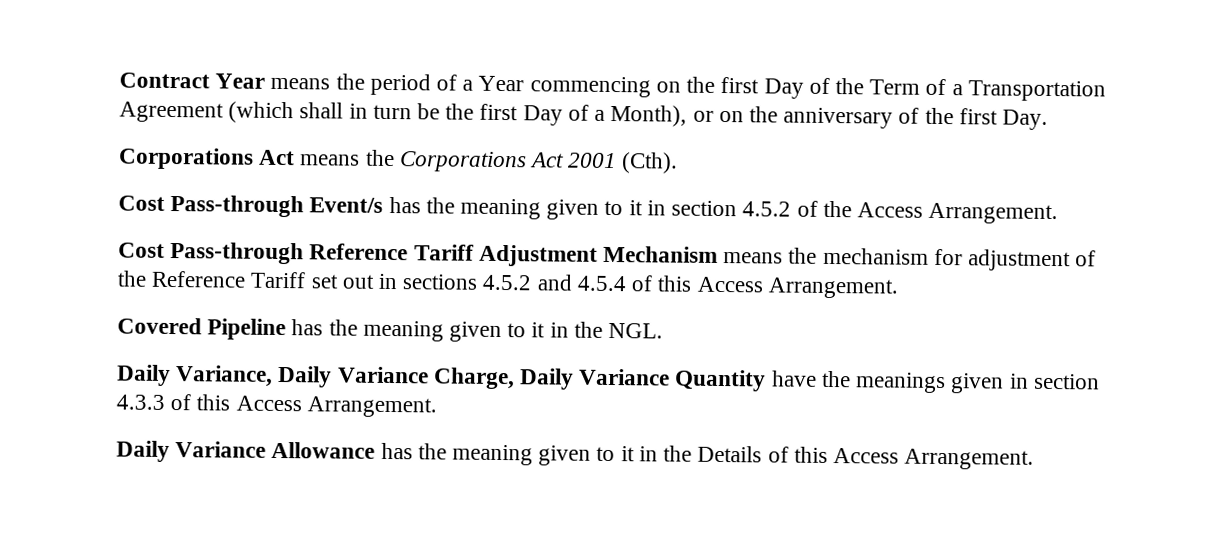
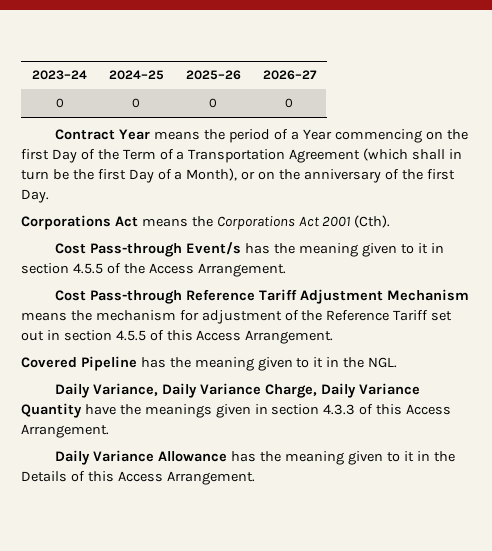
(119, 80) none -> [32,70,87,80] [108,70,164,80] [185,70,241,80] [262,70,317,80] [55,98,64,108] [132,98,140,108] [209,98,217,108] [285,98,293,108] 2023–24 | 2024–25 | 2025–26 | 2026–27 // 0 | 0 | 0 | 0 //
[742,201,792,217] 4.5.2 -> [72,263,103,274] 4.5.5
[402,274,627,292] sections 4.5.2 and 4.5.4 -> [63,330,146,341] section 4.5.5

